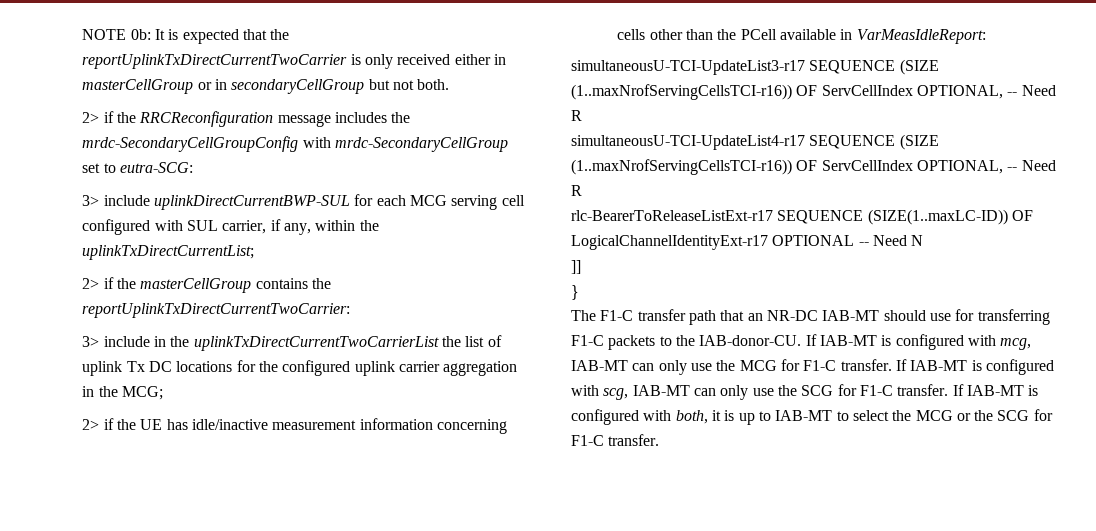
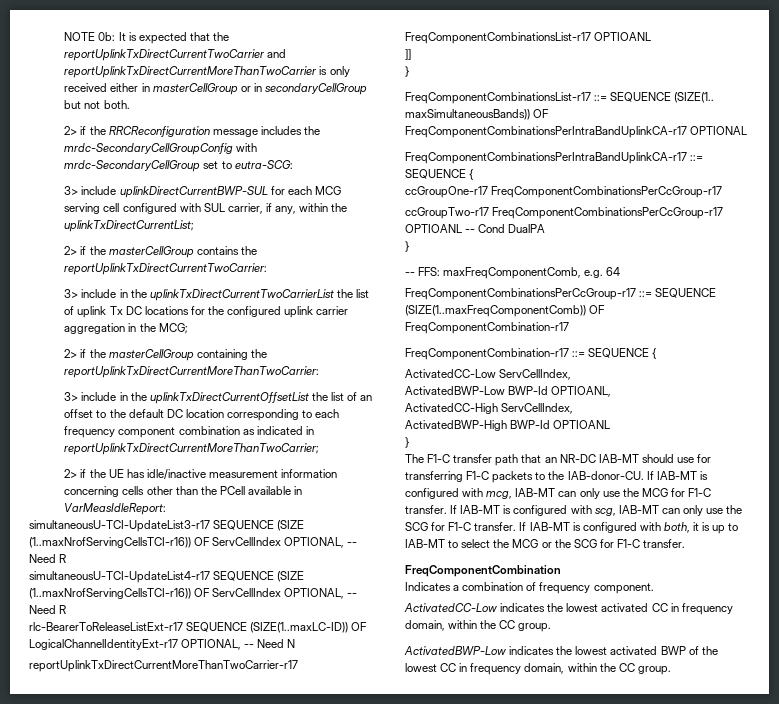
(348, 61) none -> [267,49,287,58] [64,66,317,78] and reportUplinkTxDirectCurrentMoreThanTwoCarrier
(163, 393) none -> [64,349,267,361] [64,366,320,378] [64,392,373,404] [64,409,340,421] [64,426,314,438] [64,443,320,455] // 2> if the masterCellGroup containing the reportUplinkTxDirectCurrentMoreThanTwoCarrier: // 3> include in the uplinkTxDirectCurrentOffsetList the list of an offset to the default DC location corresponding to each frequency component combination as indicated in reportUplinkTxDirectCurrentMoreThanTwoCarrier;
[772,235,855,246] OPTIONAL -> [181,639,242,650] OPTIONAL,
(924, 240) none -> [29,660,298,672] [405,32,652,44] // reportUplinkTxDirectCurrentMoreThanTwoCarrier-r17 FreqComponentCombinationsList-r17 OPTIOANL
(579, 292) none -> [405,92,715,104] [405,109,550,120] [405,126,748,138] [405,152,704,164] [405,169,474,180] [405,186,723,198] [405,207,724,219] [405,224,546,233] [405,241,409,252] [405,267,621,279] [405,288,717,300] [405,305,606,317] [405,322,569,334] [405,348,657,360] [405,369,572,380] [405,386,612,397] [405,403,574,414] [405,420,611,431] [405,437,409,448] // FreqComponentCombinationsList-r17 ::= SEQUENCE (SIZE(1.. maxSimultaneousBands)) OF FreqComponentCombinationsPerIntraBandUplinkCA-r17 OPTIONAL // FreqComponentCombinationsPerIntraBandUplinkCA-r17 ::= SEQUENCE { // ccGroupOne-r17 FreqComponentCombinationsPerCcGroup-r17 // ccGroupTwo-r17 FreqComponentCombinationsPerCcGroup-r17 OPTIOANL -- Cond DualPA // } // -- FFS: maxFreqComponentComb, e.g. 64 // FreqComponentCombinationsPerCcGroup-r17 ::= SEQUENCE (SIZE(1..maxFreqComponentComb)) OF FreqComponentCombination-r17 // FreqComponentCombination-r17 ::= SEQUENCE { // ActivatedCC-Low ServCellIndex, // ActivatedBWP-Low BWP-Id OPTIOANL, // ActivatedCC-High ServCellIndex, // ActivatedBWP-High BWP-Id OPTIOANL // }
(660, 440) none -> [405,565,561,577] [405,582,654,594] [404,603,733,615] [405,620,552,632] [404,646,718,655] [405,663,671,675] // FreqComponentCombination // Indicates a combination of frequency component. // ActivatedCC-Low indicates the lowest activated CC in frequency domain, within the CC group. // ActivatedBWP-Low indicates the lowest activated BWP of the lowest CC in frequency domain, within the CC group.

